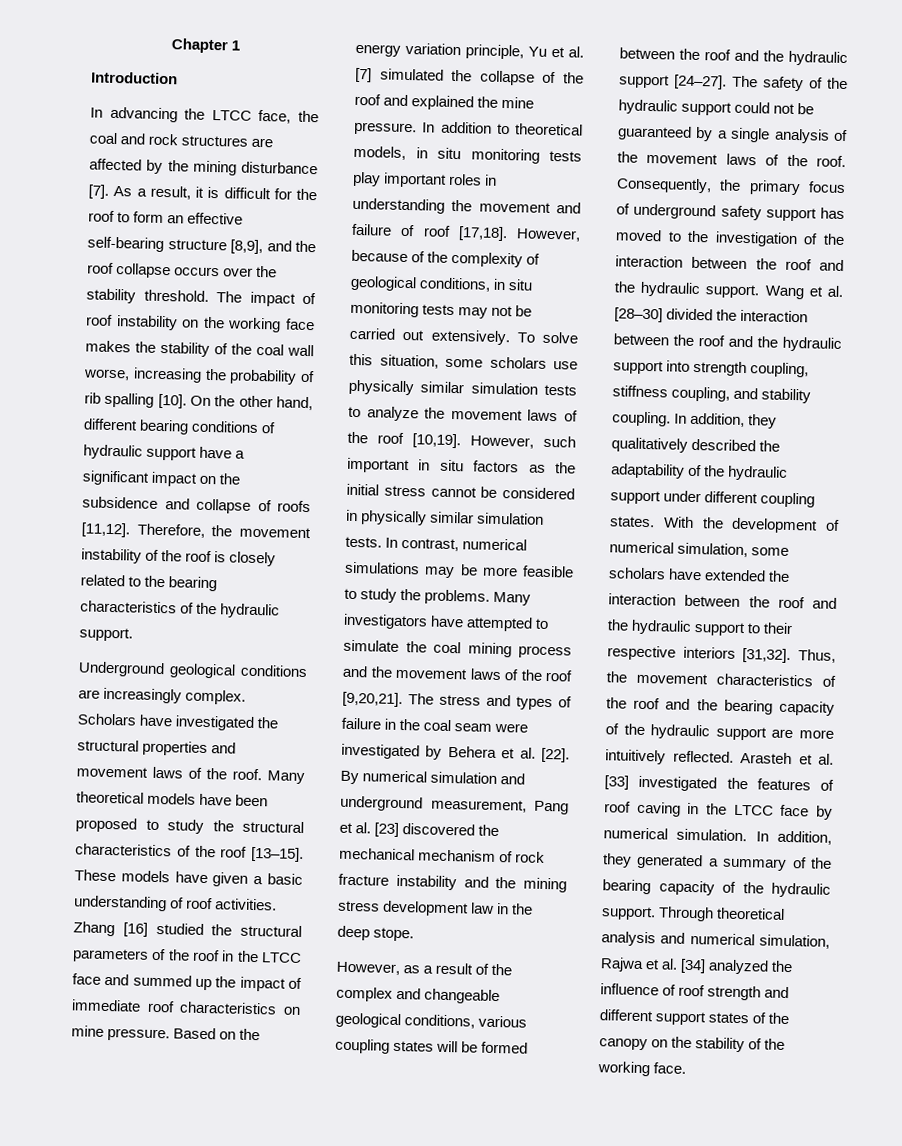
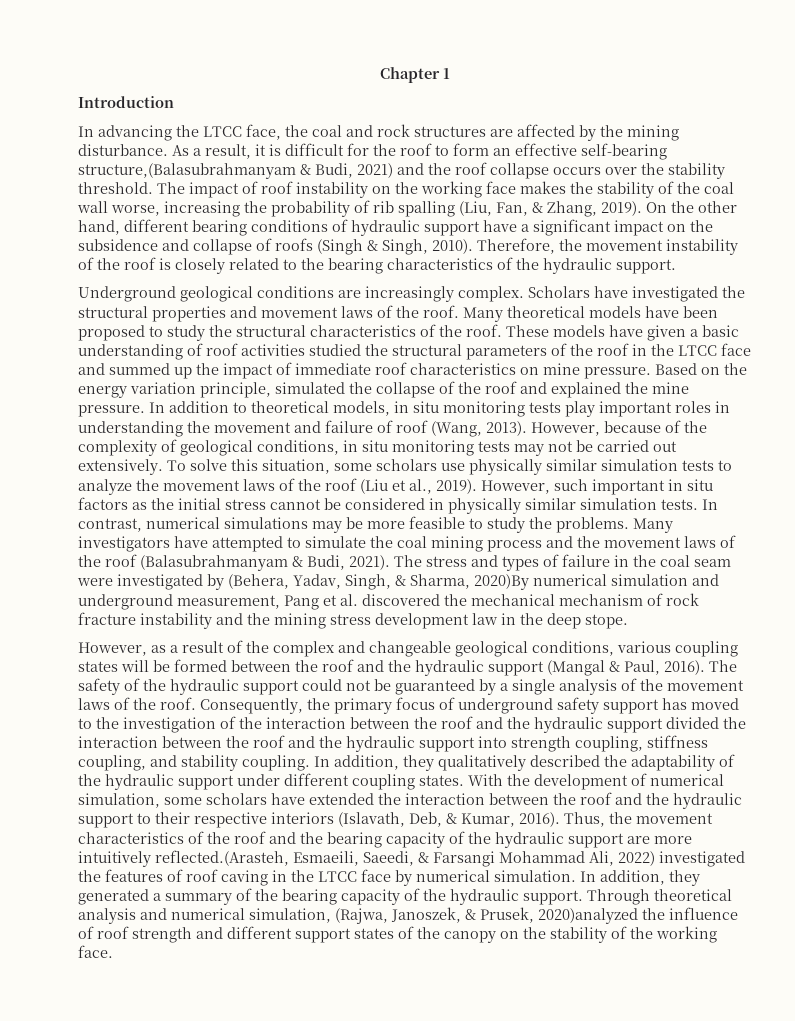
[241,161,318,175] [88,184,109,199] disturbance [7]. -> [78,144,168,156] disturbance.
[167,239,263,255] structure [8,9], -> [78,163,393,179] structure,(Balasubrahmanyam & Budi, 2021)
[157,393,187,409] [10]. -> [459,201,642,217] (Liu, Fan, & Zhang, 2019).
[81,522,130,538] [11,12]. -> [317,239,473,255] (Singh & Singh, 2010).
[220,846,304,863] roof [13–15]. -> [466,324,502,337] roof.
[215,898,278,911] [73,921,148,937] activities. Zhang [16] -> [241,344,305,356] activities
[528,46,584,58] [355,67,372,83] Yu et al. [7] -> (271, 390) none
[457,226,508,242] [17,18]. -> [431,421,527,437] (Wang, 2013).
[412,433,461,449] [10,19]. -> [360,479,477,494] (Liu et al., 2019).
[342,691,403,708] [9,20,21]. -> [140,555,390,571] (Balasubrahmanyam & Budi, 2021).
[447,745,570,763] [340,770,359,785] Behera et al. [22]. By -> [228,574,529,590] (Behera, Yadav, Singh, & Sharma, 2020)By
[374,822,400,837] [23] -> (358, 600) none
[674,74,727,90] [24–27]. -> [547,660,705,676] (Mangal & Paul, 2016).
[705,284,843,300] [614,307,663,323] support. Wang et al. [28–30] -> [607,718,663,733] support
[742,648,792,664] [31,32]. -> [338,812,560,827] (Islavath, Deb, & Kumar, 2016).
[672,750,834,765] [604,775,629,790] reflected. Arasteh et al. [33] -> [155,850,655,867] reflected.(Arasteh, Esmaeili, Saeedi, & Farsangi Mohammad Ali, 2022)
[600,957,770,975] Rajwa et al. [34] analyzed -> [335,907,638,924] (Rajwa, Janoszek, & Prusek, 2020)analyzed

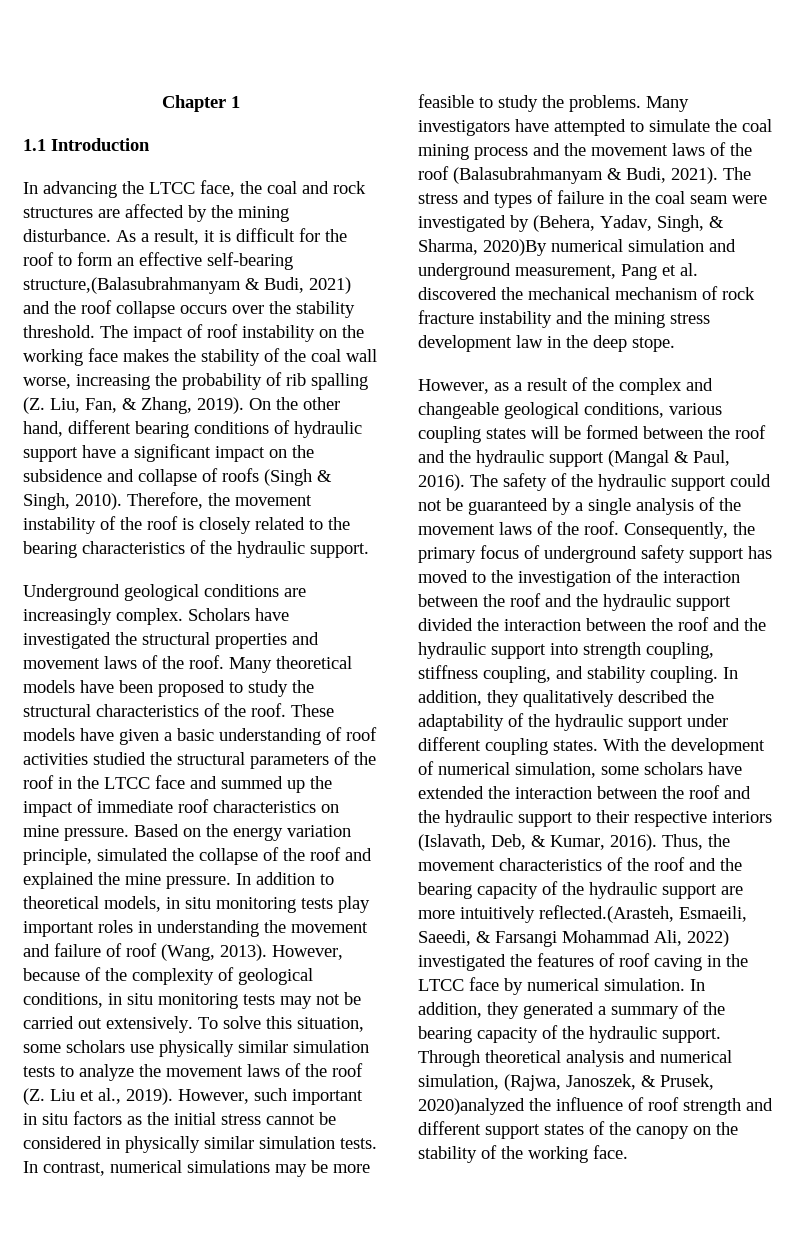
(450, 73) none -> [23,139,46,151] 1.1
[459,201,492,216] (Liu, -> [23,397,80,414] (Z. Liu,
[360,479,388,494] (Liu -> [23,1088,75,1105] (Z. Liu

